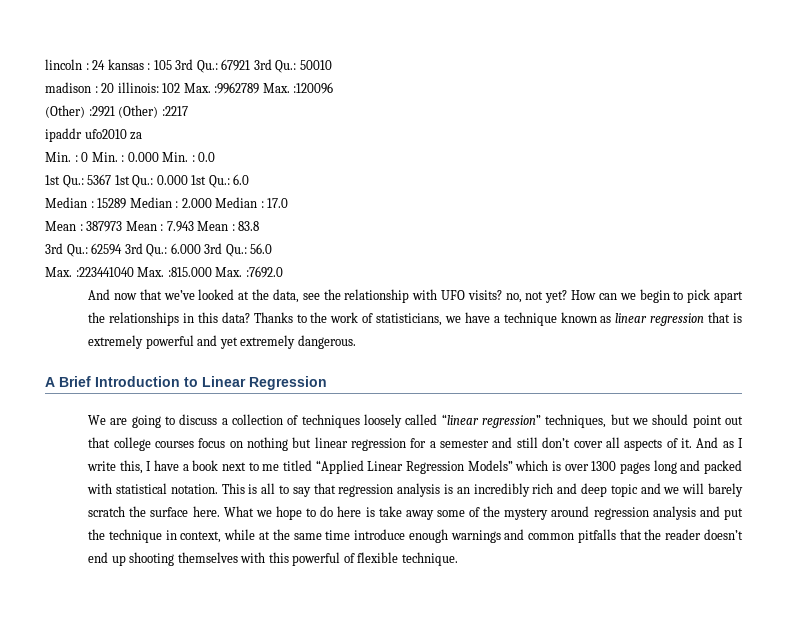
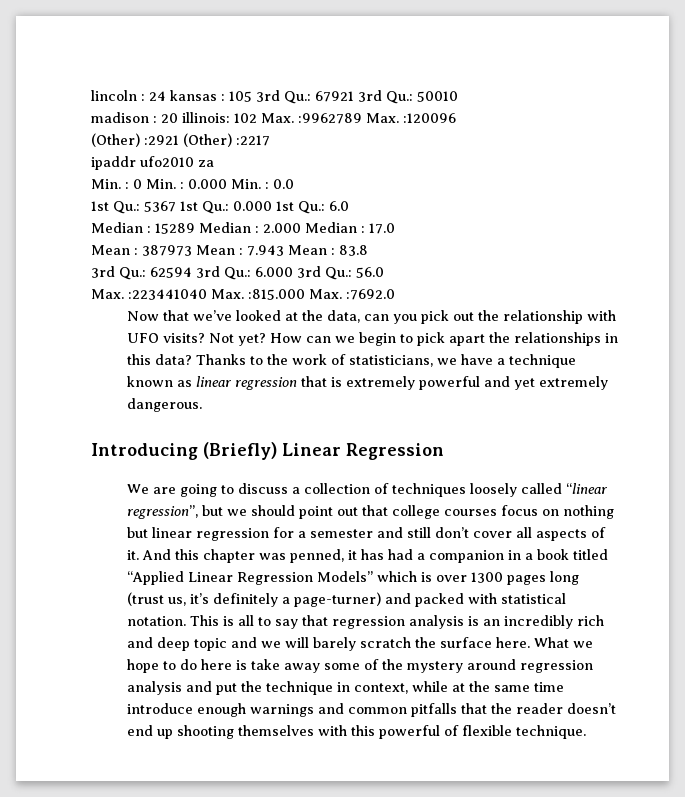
[88,289,137,300] And now -> [127,311,160,321] Now
[302,293,320,300] see -> [364,310,475,324] can you pick out
[505,291,544,303] no, not -> [209,333,235,343] Not
[45,376,198,387] A Brief Introduction to -> [91,442,277,460] Introducing (Briefly)
[482,414,607,428] regression” techniques, -> [127,505,199,519] regression”,
[722,438,743,448] [87,460,280,474] as I write this, I have a book next to me -> [175,549,570,563] this chapter was penned, it has had a companion in a book
(677, 467) none -> [127,592,382,607] (trust us, it’s definitely a page-turner)

